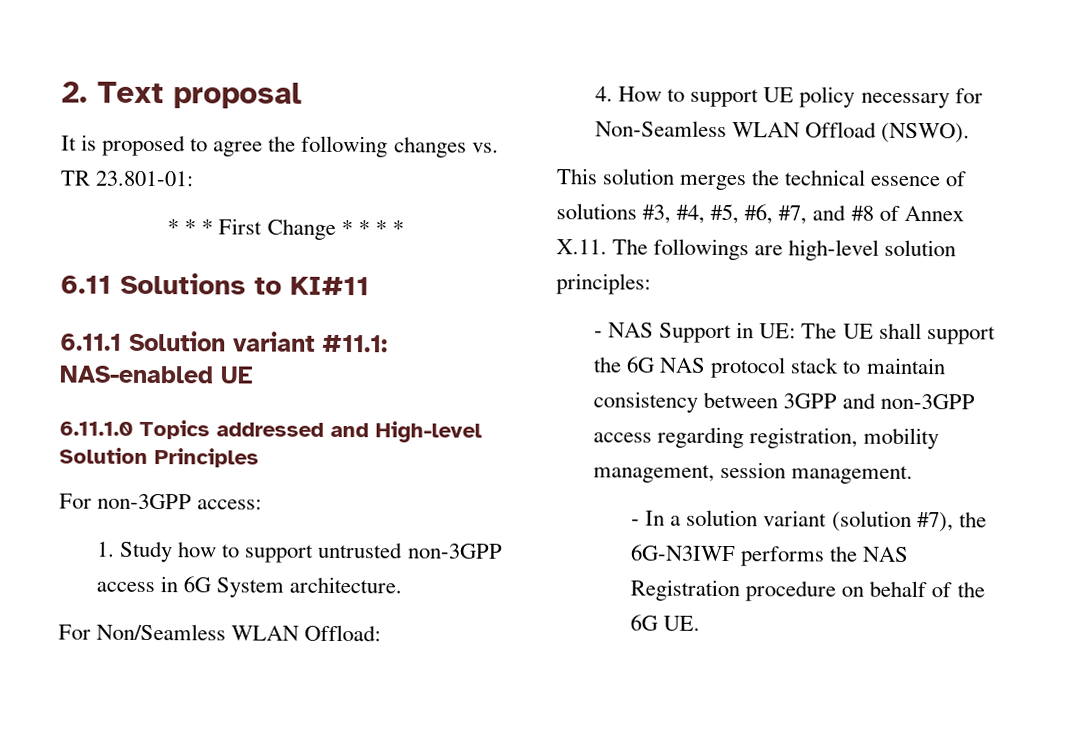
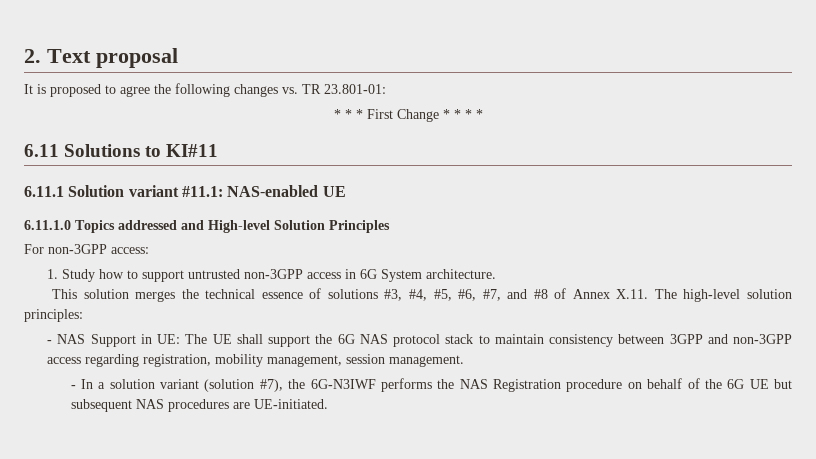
[58,623,382,642] [595,86,983,109] [595,120,971,144] // For Non/Seamless WLAN Offload: // 4. How to support UE policy necessary for Non-Seamless WLAN Offload (NSWO). -> (497, 274) none
[653,238,784,261] followings are -> (677, 294) none
[663,615,701,631] UE. -> [749,379,792,389] [70,399,328,412] UE but subsequent NAS procedures are UE-initiated.

